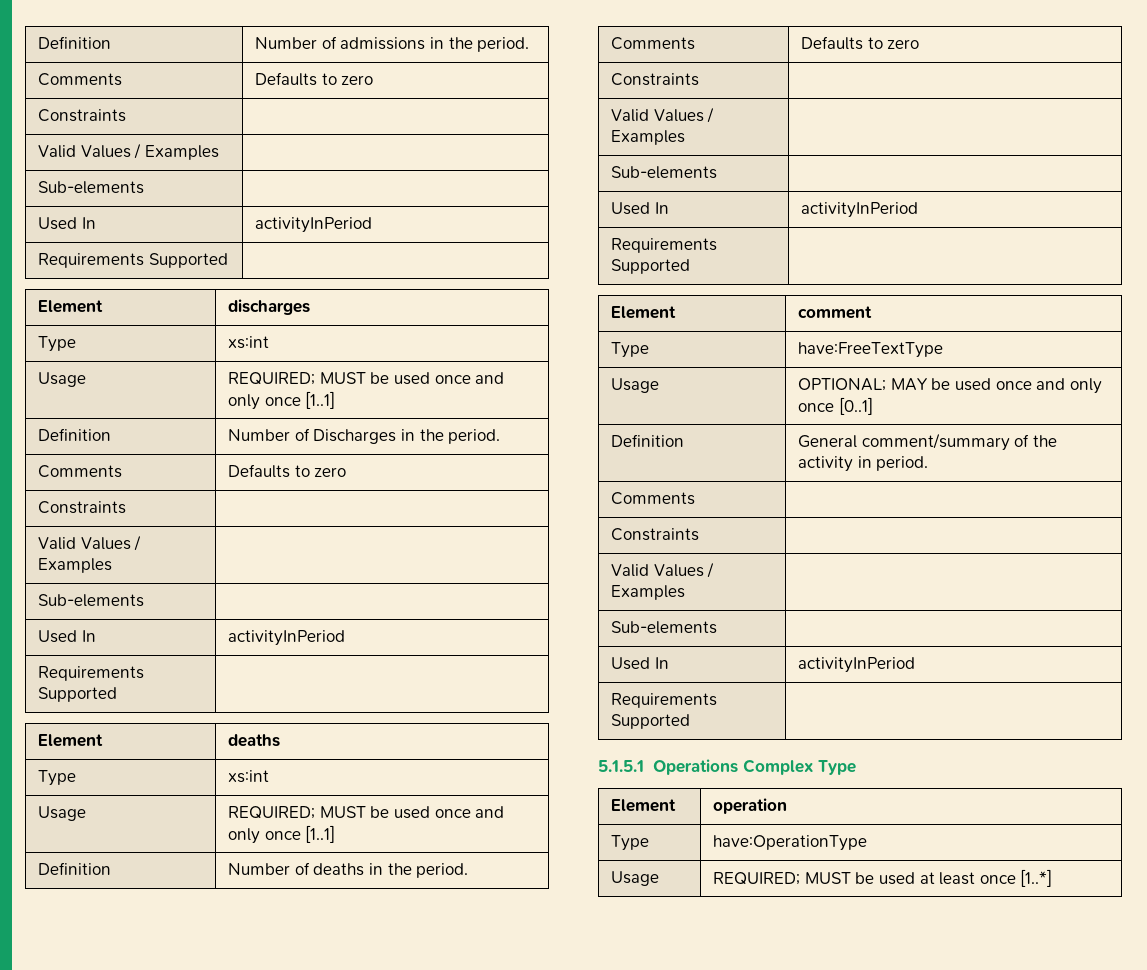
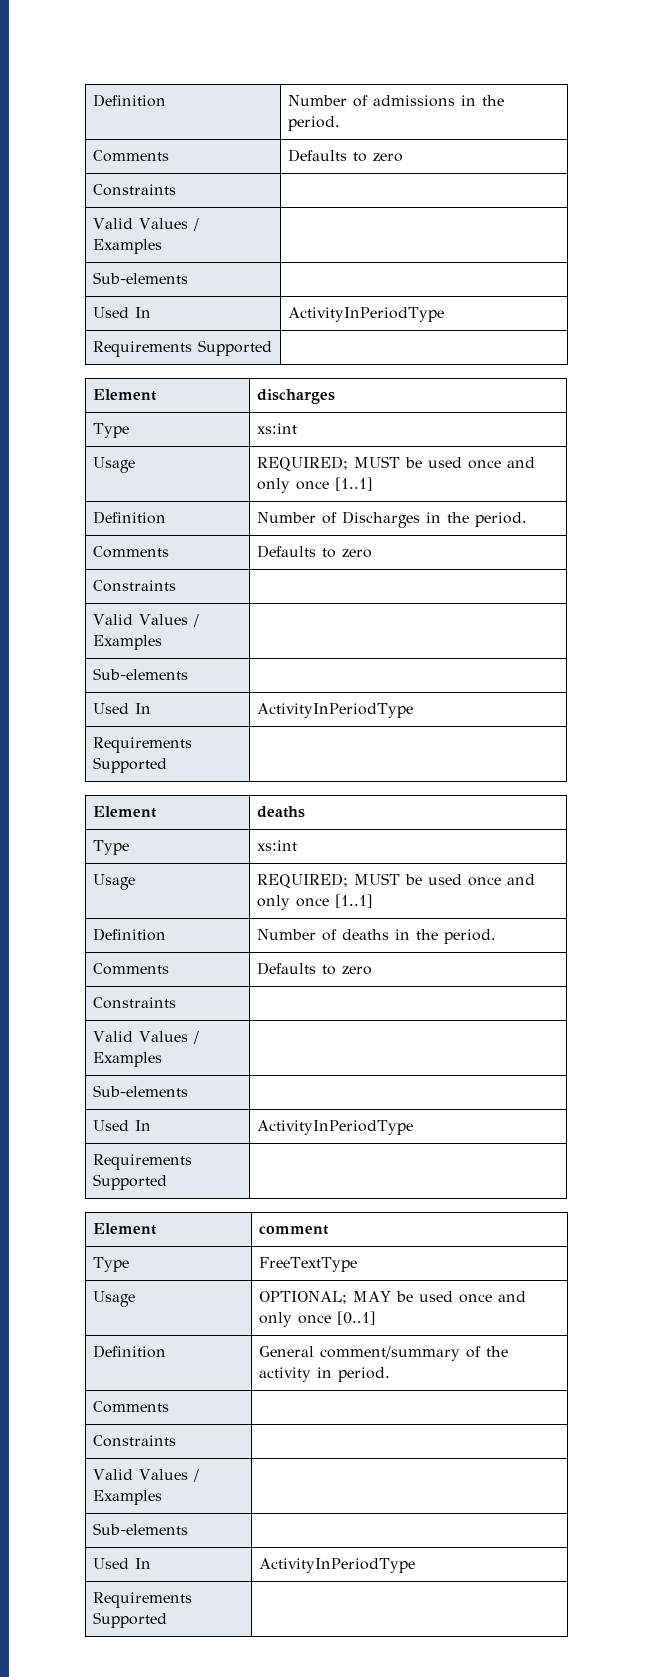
[255,217,373,233] activityInPeriod -> [288,307,445,322] ActivityInPeriodType
[228,630,346,646] activityInPeriod -> [257,703,414,718] ActivityInPeriodType
[801,202,919,218] activityInPeriod -> [257,1120,414,1135] ActivityInPeriodType
[798,342,944,358] have:FreeTextType -> [259,1257,358,1272] FreeTextType
[798,657,916,673] [611,693,718,708] [611,714,691,729] [598,759,856,775] [611,799,677,812] [713,798,788,814] [611,835,650,851] [713,835,868,851] [611,871,660,886] [713,869,1053,887] activityInPeriod // Requirements Supported | // 5.1.5.1 Operations Complex Type // Element | operation // Type | have:OperationType // Usage | REQUIRED; MUST be used at least once [1..*] -> [259,1558,416,1573] [93,1592,193,1608] [93,1612,168,1628] ActivityInPeriodType // Requirements Supported |

